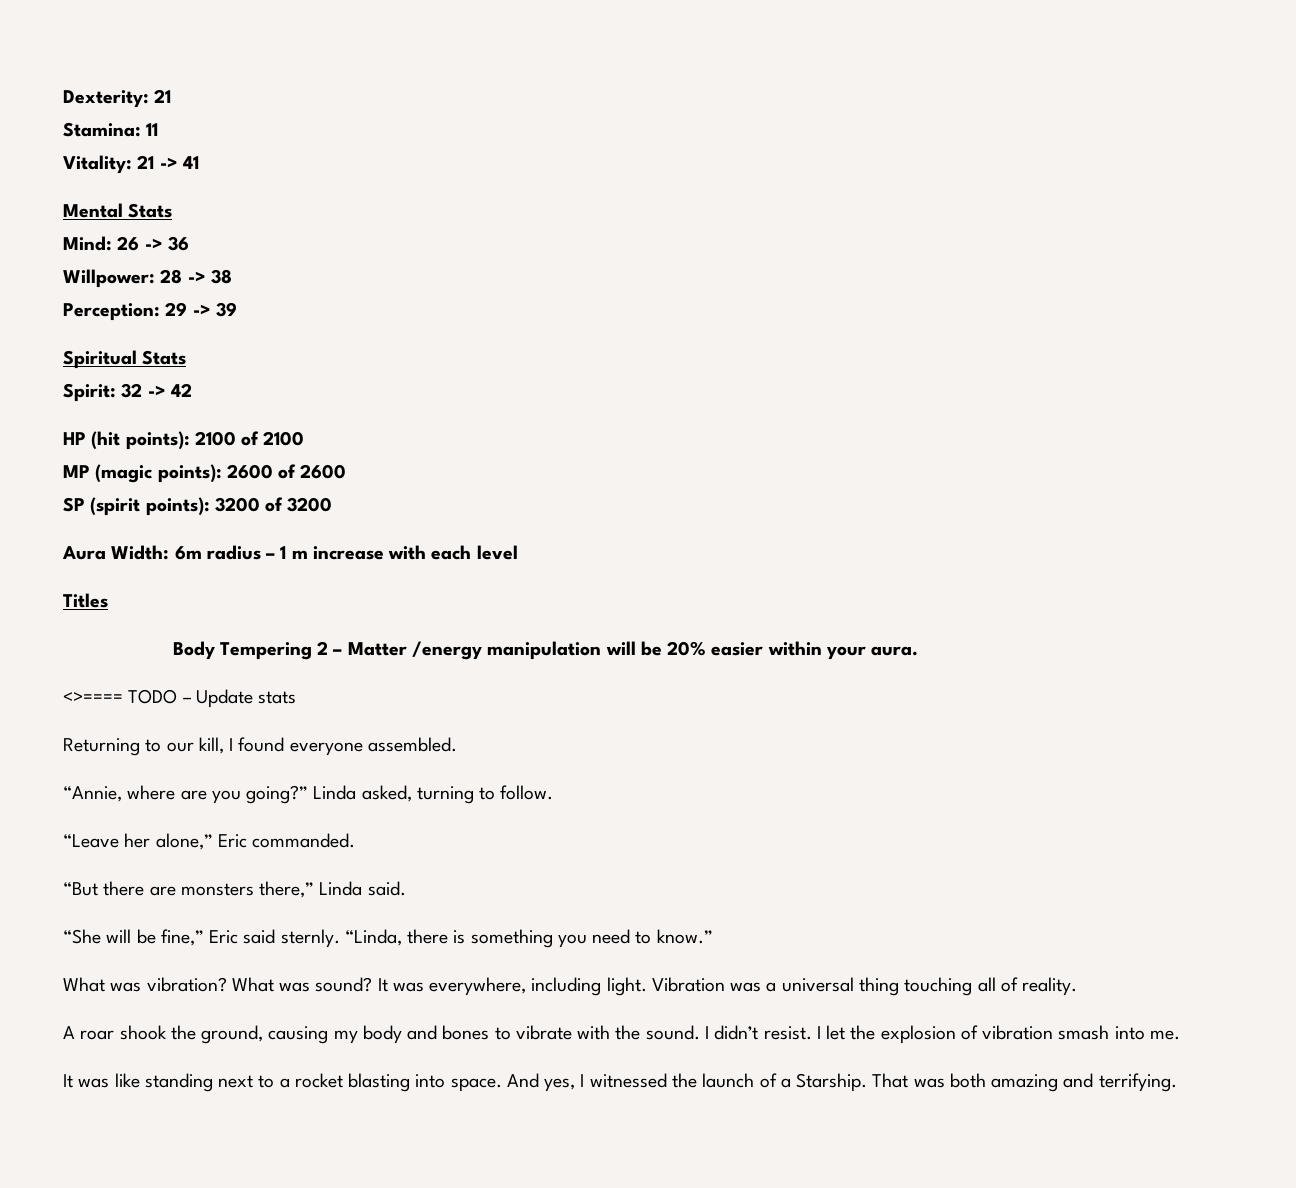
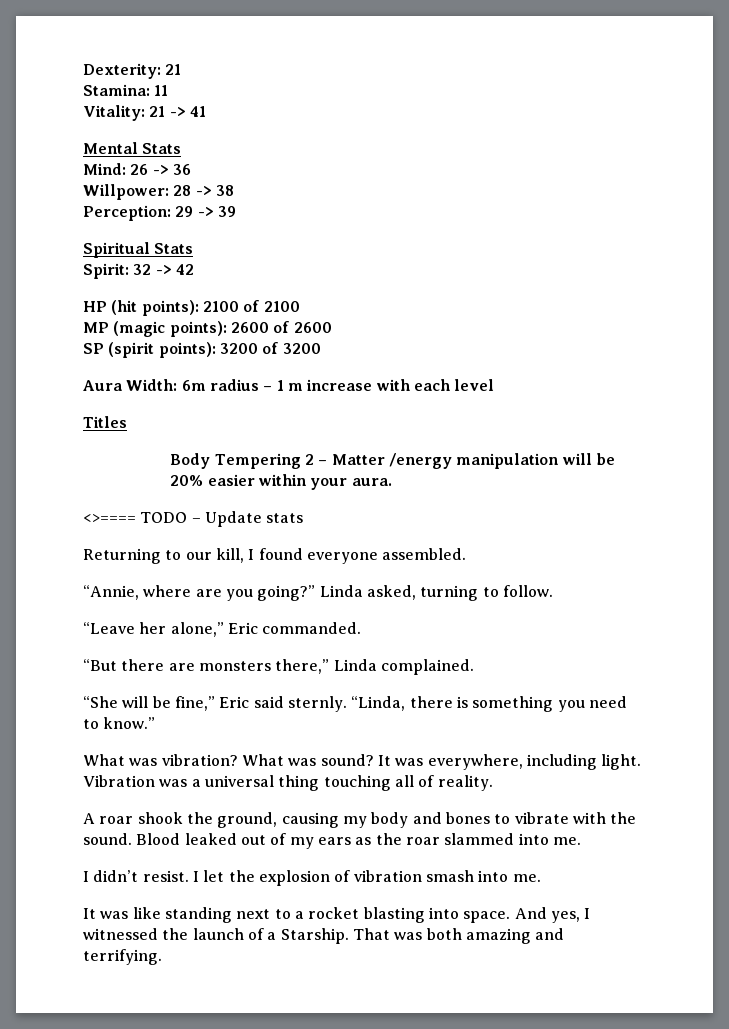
[367,881,406,896] said. -> [380,659,474,675] complained.
(700, 1032) none -> [136,833,581,849] Blood leaked out of my ears as the roar slammed into me. //

